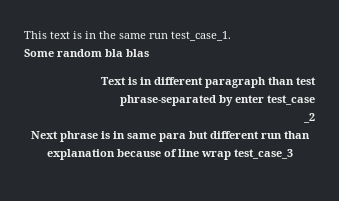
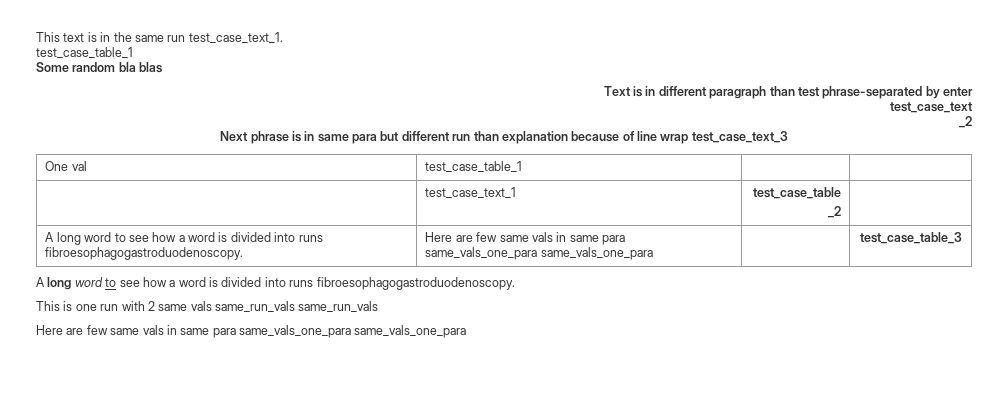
[171,31,231,41] test_case_1. -> [188,32,283,43] [36,47,133,58] test_case_text_1. // test_case_table_1
[267,95,315,105] test_case -> [890,102,973,113] // test_case_text
[233,149,293,159] test_case_3 -> [691,131,788,143] [45,161,87,171] [425,161,523,172] [425,187,517,198] [752,187,841,199] [827,206,841,218] [45,232,323,245] [45,247,244,260] [425,232,626,245] [425,247,653,260] [859,232,962,244] [36,277,515,290] [36,301,379,312] [36,325,467,338] test_case_text_3 // One val | test_case_table_1 | | // | test_case_text_1 | test_case_table // _2 | // A long word to see how a word is divided into runs fibroesophagogastroduodenoscopy. | Here are few same vals in same para same_vals_one_para same_vals_one_para | | test_case_table_3 // A long word to see how a word is divided into runs fibroesophagogastroduodenoscopy. // This is one run with 2 same vals same_run_vals same_run_vals // Here are few same vals in same para same_vals_one_para same_vals_one_para

